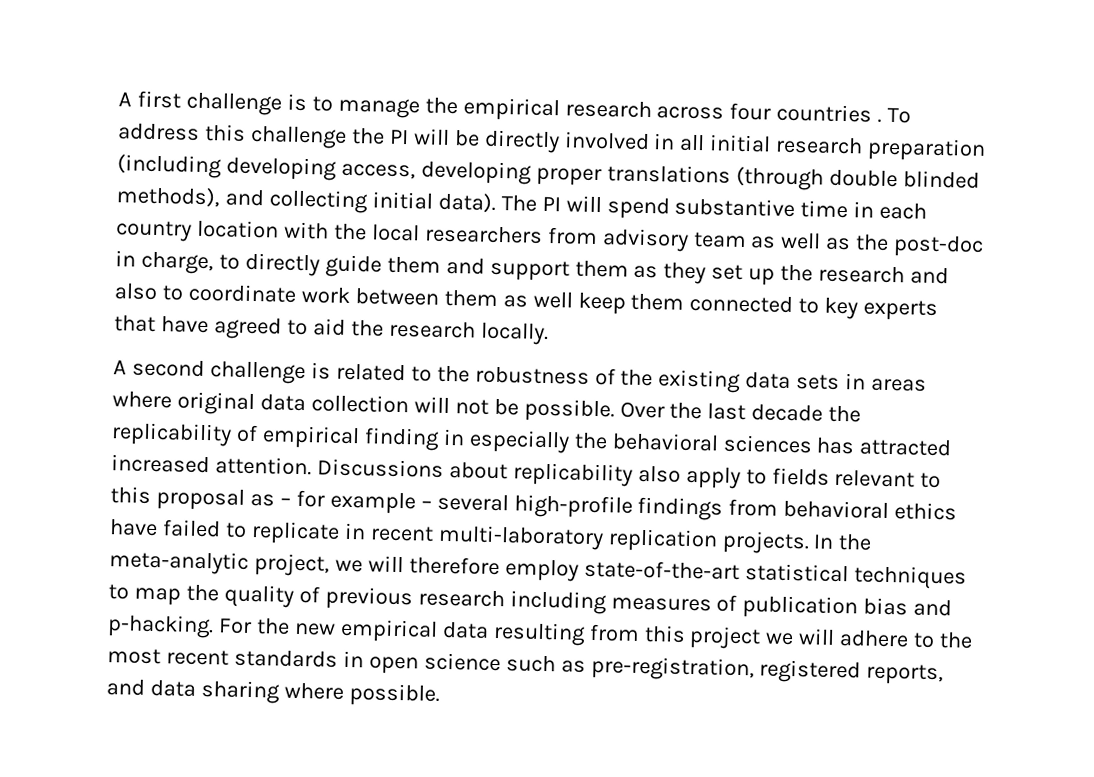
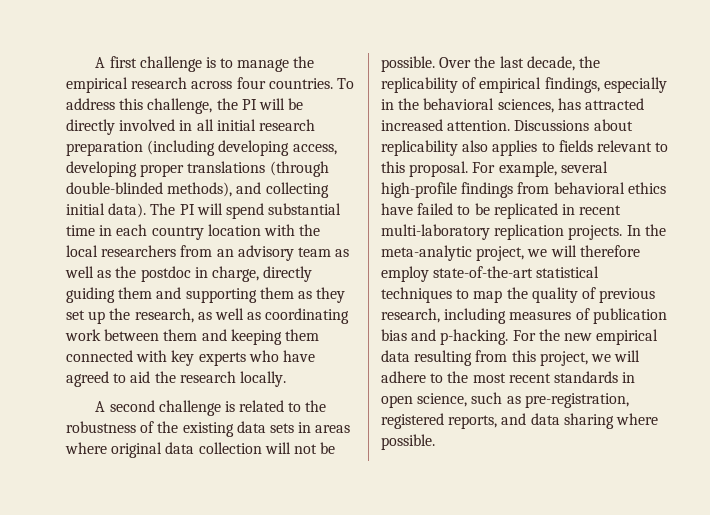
[776,103,883,123] countries . -> [268,78,333,89] countries.
[249,125,347,149] challenge -> [147,98,213,114] challenge,
[828,169,980,189] double blinded -> [66,182,163,194] double-blinded
[674,197,796,218] substantive -> [268,203,342,215] substantial
(598, 235) none -> [216,249,234,257] an
[893,235,985,258] post-doc -> [140,266,191,282] postdoc
[218,252,570,282] to directly guide them and support -> [263,266,313,282] [66,287,257,303] directly guiding them and supporting
[818,265,950,285] [114,283,626,315] research and also to coordinate work between them as well keep -> [134,308,350,324] [65,329,282,345] research, as well as coordinating work between them and keeping
[798,298,820,314] to -> [136,350,168,362] with
[114,315,156,332] that -> [248,350,279,362] who
[751,404,824,422] decade -> [526,56,575,71] decade,
[363,427,570,454] finding in especially -> [544,77,667,93] [381,99,394,110] findings, especially in
[722,434,813,454] sciences -> [497,99,554,113] sciences,
[685,466,741,489] apply -> [492,140,538,156] applies
[155,488,432,515] proposal as – for example – -> [409,161,557,177] proposal. For example,
[250,520,340,545] replicate -> [474,203,558,219] be replicated
[417,589,505,608] research -> [381,308,440,323] research,
[689,625,762,650] project -> [539,351,588,366] project,
[423,652,501,672] science -> [417,393,468,407] science,

